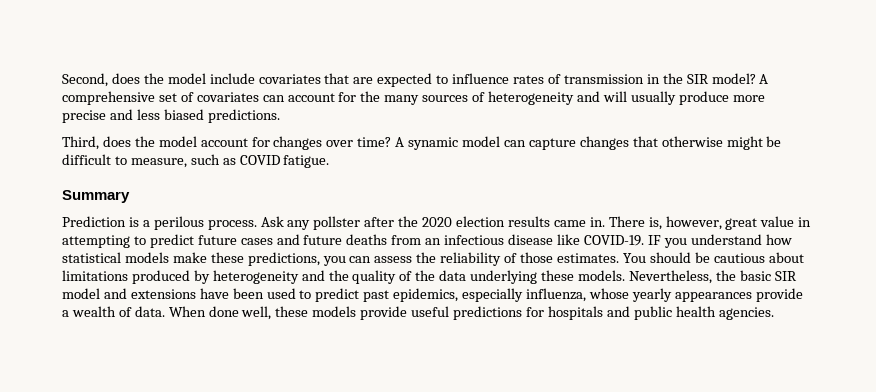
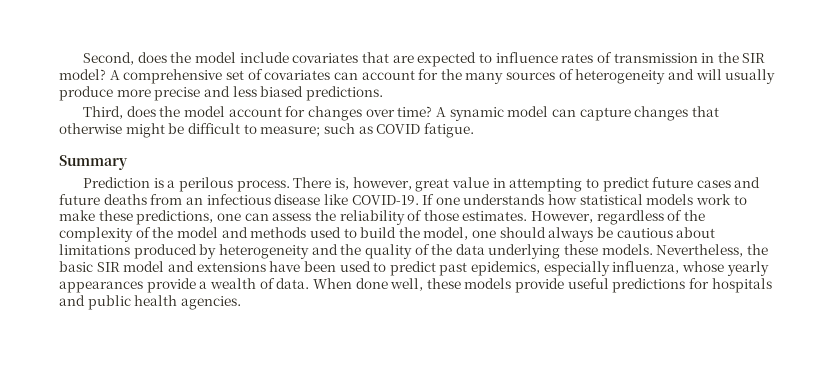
[130,158,187,168] measure, -> [260,126,321,137] measure;
[260,216,605,230] Ask any pollster after the 2020 election results came in. -> (290, 186) none
[647,234,762,248] IF you understand -> [422,194,545,205] If one understands
(169, 257) none -> [696,194,747,205] work to
[322,256,346,266] you -> [216,213,241,221] one
[622,252,691,263] You should -> [531,210,706,225] [59,227,594,242] However, regardless of the complexity of the model and methods used to build the model, one should always

